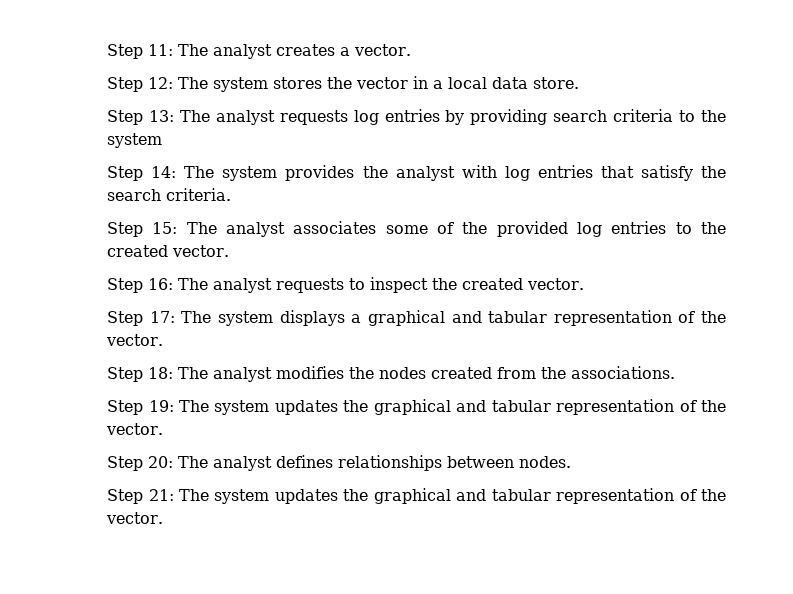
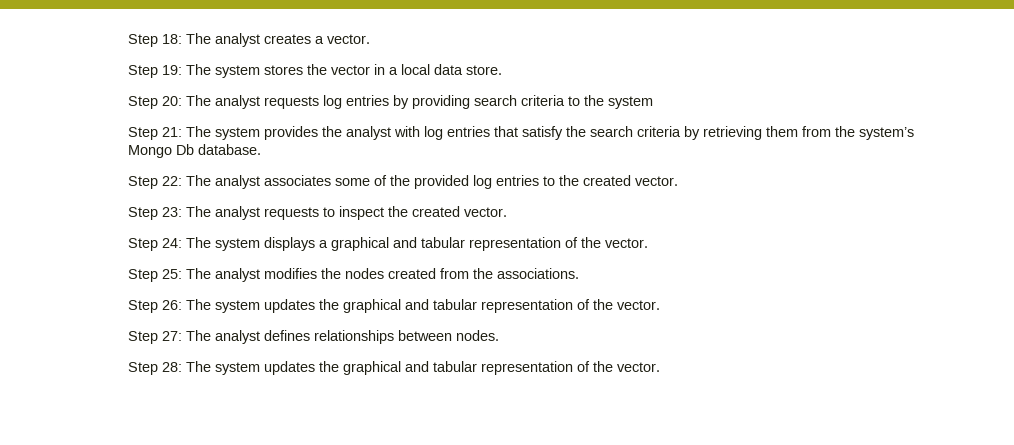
[107,44,174,59] Step 11: -> [127,34,182,47] Step 18:
[148,77,174,89] 12: -> [161,65,182,75] 19:
[149,110,175,122] 13: -> [161,96,182,106] 20:
[151,166,177,178] 14: -> [161,127,182,137] 21:
[166,188,232,201] [107,222,178,237] criteria. // Step 15: -> [636,126,914,140] [127,144,261,158] [127,176,182,189] criteria by retrieving them from the system’s Mongo Db database. // Step 22:
[148,278,174,290] 16: -> [161,207,182,217] 23:
[149,311,175,323] 17: -> [161,238,182,248] 24:
[148,367,174,379] 18: -> [161,269,182,279] 25:
[148,400,174,412] 19: -> [161,300,182,310] 26:
[148,456,174,468] 20: -> [161,331,182,341] 27:
[148,489,174,501] 21: -> [161,362,182,372] 28:

